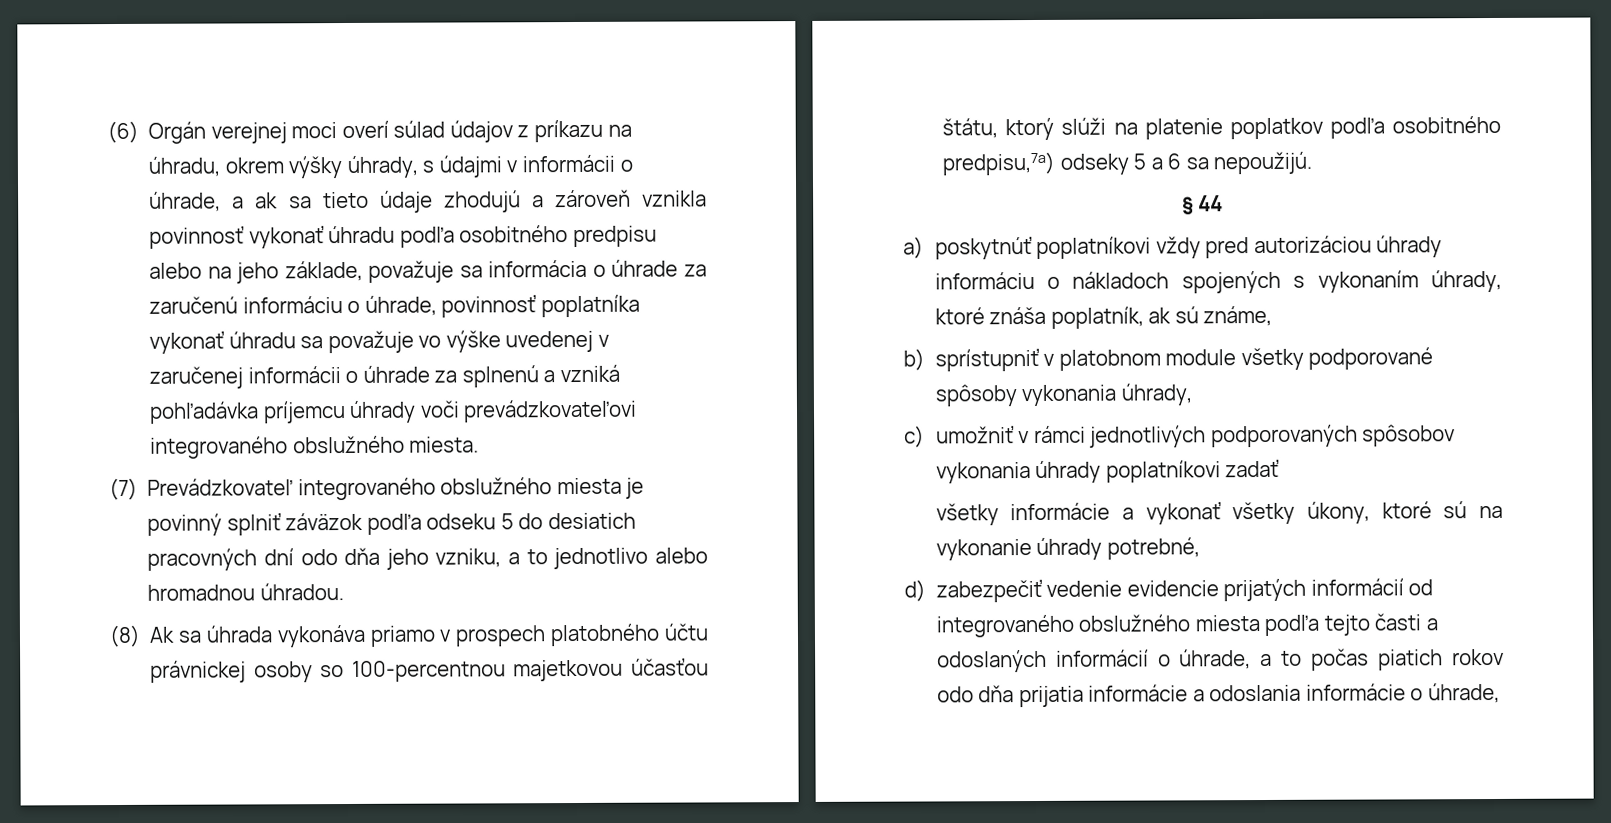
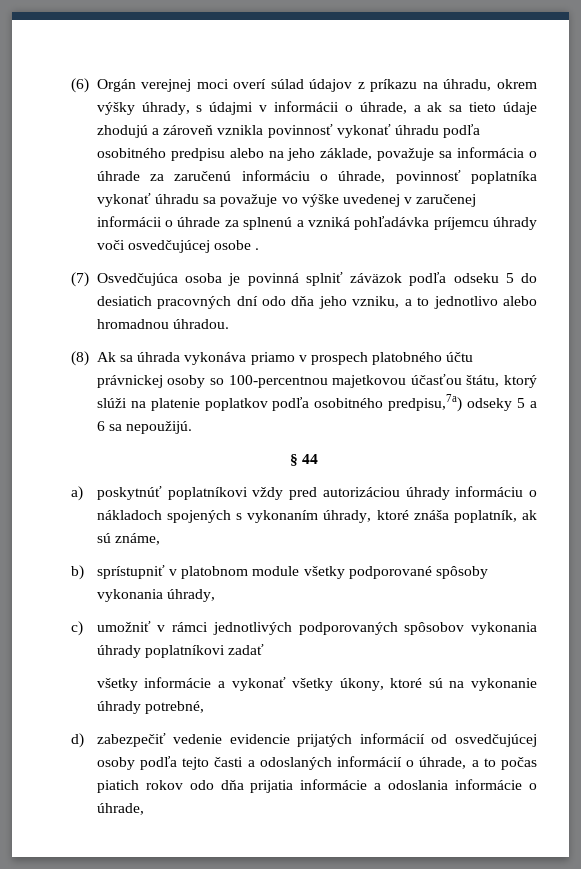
[463,399,638,423] [150,435,480,459] [109,477,645,501] [147,513,223,536] prevádzkovateľovi integrovaného obslužného miesta. // (7) Prevádzkovateľ integrovaného obslužného miesta je povinný -> [127,240,260,253] [71,272,299,287] osvedčujúcej osobe . // (7) Osvedčujúca osoba je povinná
[935,614,1260,638] integrovaného obslužného miesta -> [454,734,537,747] [96,757,135,770] osvedčujúcej osoby

